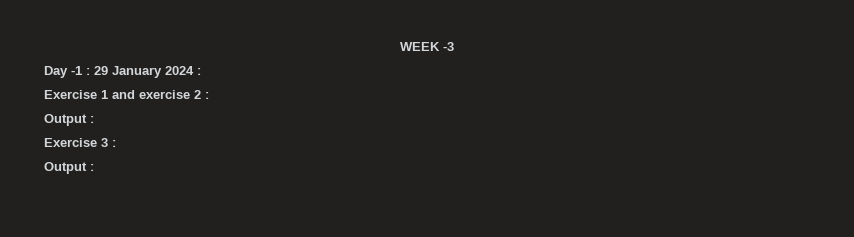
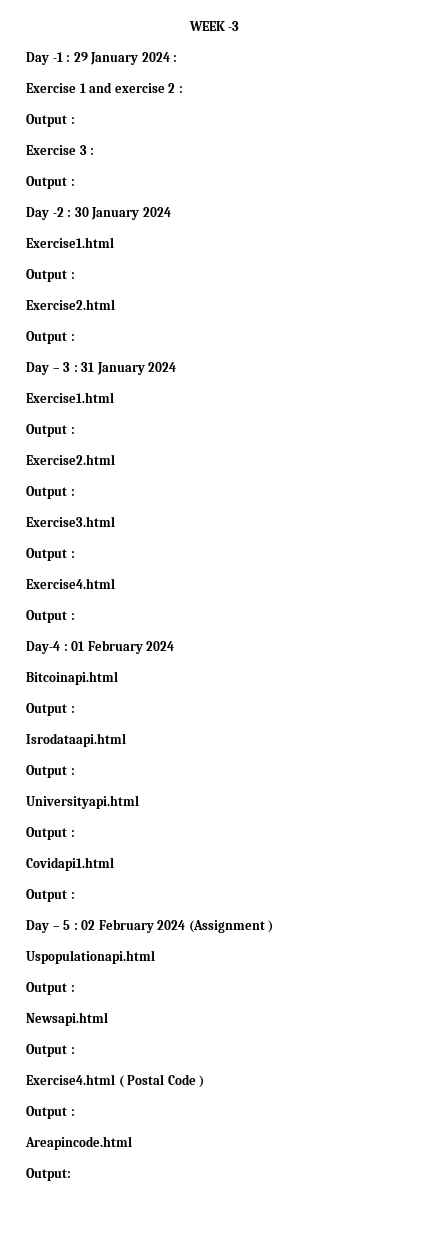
(94, 167) none -> [26,207,171,220] [26,237,114,248] [26,269,75,282] [26,299,115,310] [26,331,75,344] [26,362,177,375] [26,392,114,403] [26,424,75,437] [26,454,115,465] [26,486,75,499] [26,516,115,527] [26,548,75,561] [26,578,115,589] [26,610,75,623] [26,640,175,654] [26,671,118,685] [26,703,75,716] [26,733,126,747] [26,765,75,778] [26,795,139,809] [26,827,75,840] [26,857,114,871] [26,889,75,902] [26,919,274,933] [26,950,155,964] [26,982,75,995] [26,1012,108,1026] [26,1044,75,1057] [26,1074,205,1088] [26,1106,75,1119] [25,1136,132,1150] [26,1168,71,1181] // Day -2 : 30 January 2024 // Exercise1.html // Output : // Exercise2.html // Output : // Day – 3 : 31 January 2024 // Exercise1.html // Output : // Exercise2.html // Output : // Exercise3.html // Output : // Exercise4.html // Output : // Day-4 : 01 February 2024 // Bitcoinapi.html // Output : // Isrodataapi.html // Output : // Universityapi.html // Output : // Covidapi1.html // Output : // Day – 5 : 02 February 2024 (Assignment ) // Uspopulationapi.html // Output : // Newsapi.html // Output : // Exercise4.html ( Postal Code ) // Output : // Areapincode.html // Output:

